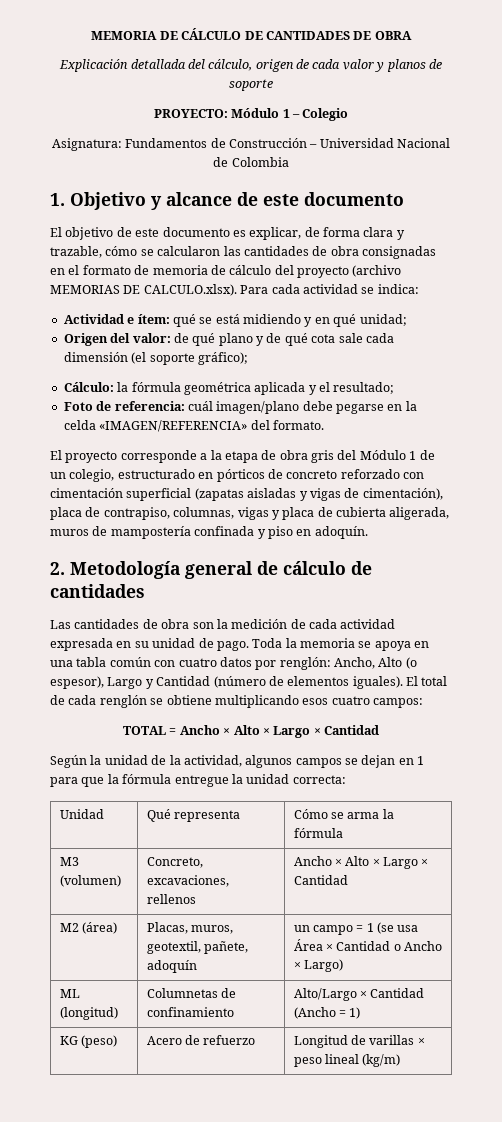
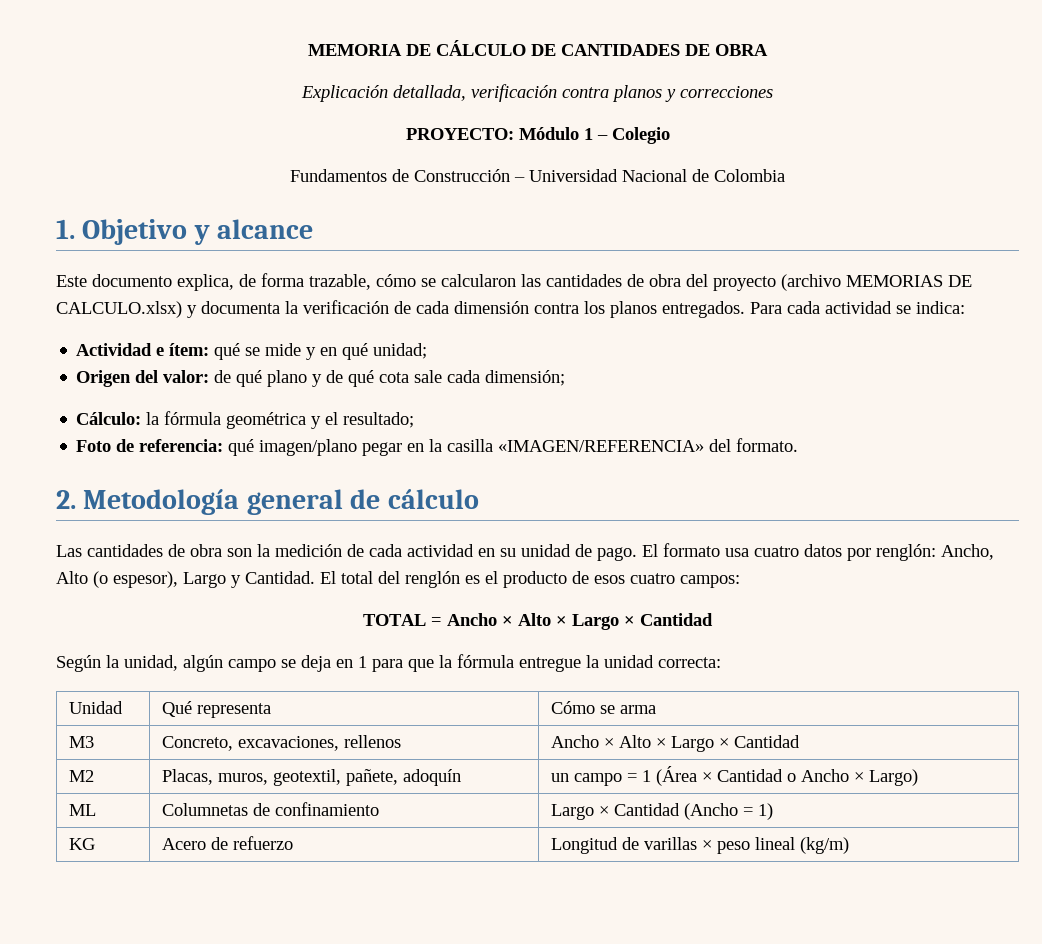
[130,59,442,72] [229,79,273,91] detallada del cálculo, origen de cada valor y planos de soporte -> [393,84,773,102] detallada, verificación contra planos y correcciones
[51,138,122,151] Asignatura: -> (670, 135) none
[237,192,404,206] [50,227,405,240] de este documento // El objetivo de este documento es explicar, de forma clara y -> [56,273,304,291] // Este documento explica, de forma
[362,246,436,259] [50,265,272,275] consignadas en el formato de memoria de cálculo -> (681, 280) none
[143,284,237,296] CALCULO.xlsx). -> [56,300,745,318] CALCULO.xlsx) y documenta la verificación de cada dimensión contra los planos entregados.
[215,314,301,324] está midiendo -> [265,343,302,356] mide
[63,352,248,365] dimensión (el soporte gráfico); -> [485,370,566,386] dimensión;
[254,382,306,395] aplicada -> (307, 420) none
[187,401,384,414] cuál imagen/plano debe pegarse -> [228,439,403,456] qué imagen/plano pegar
[63,420,96,430] celda -> [447,439,494,452] casilla
[50,450,435,463] [50,469,424,482] [50,488,443,501] [50,507,450,520] [50,526,368,539] // El proyecto corresponde a la etapa de obra gris del Módulo 1 de un colegio, estructurado en pórticos de concreto reforzado con cimentación superficial (zapatas aisladas y vigas de cimentación), placa de contrapiso, columnas, vigas y placa de cubierta aligerada, muros de mampostería confinada y piso en adoquín. -> (799, 445) none
[351,561,372,575] [50,584,145,598] de cantidades -> (479, 499) none
[50,638,113,651] expresada -> (474, 550) none
[252,638,430,651] [50,657,176,667] Toda la memoria se apoya en una tabla común con -> [642,543,749,557] El formato usa
[156,676,448,689] [50,695,299,708] Cantidad (número de elementos iguales). El total de cada renglón se obtiene multiplicando -> [245,571,589,588] Cantidad. El total del renglón es el producto de
[104,755,396,768] unidad de la actividad, algunos campos se dejan -> [124,655,331,672] unidad, algún campo se deja
[382,809,394,819] [293,828,343,838] la fórmula -> (656, 709) none
[59,875,121,887] (volumen) -> (94, 742) none
[81,922,117,934] (área) -> (94, 776) none
[377,922,419,934] [293,939,323,951] (se usa Área -> [655,766,697,786] (Área
[59,1007,118,1020] (longitud) -> (96, 810) none
[293,988,357,1001] Alto/Largo -> [550,804,594,820] Largo
[80,1035,117,1048] (peso) -> (95, 844) none

